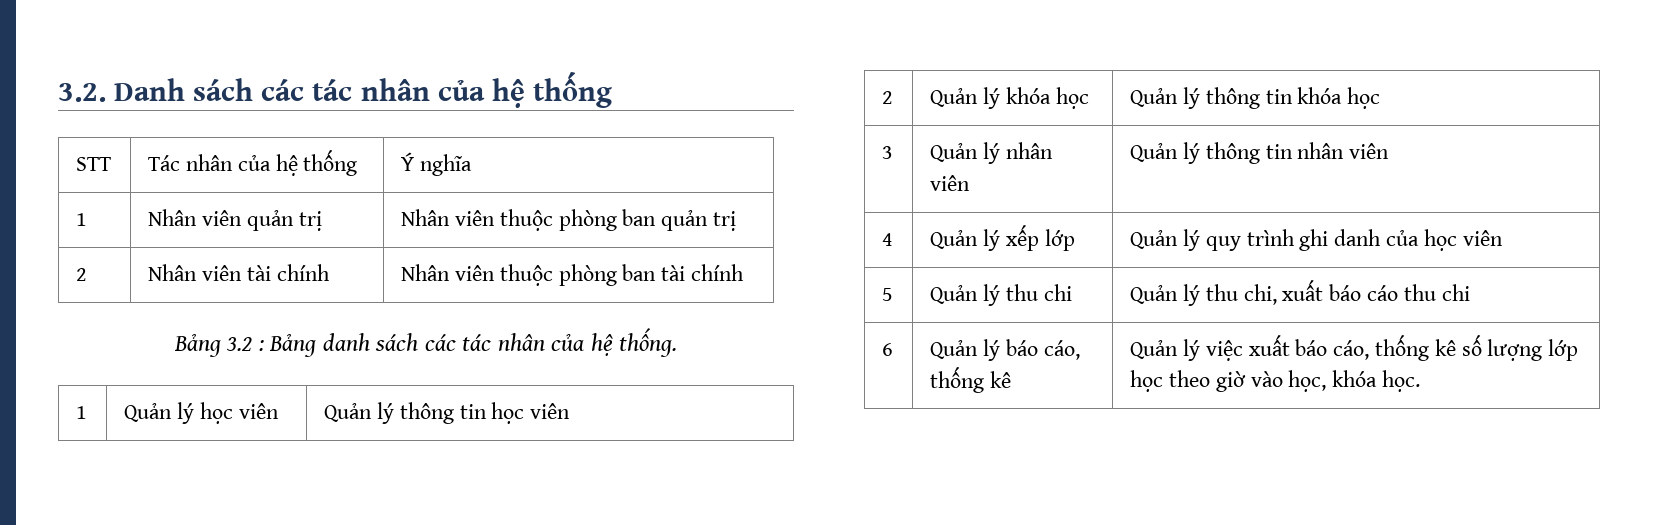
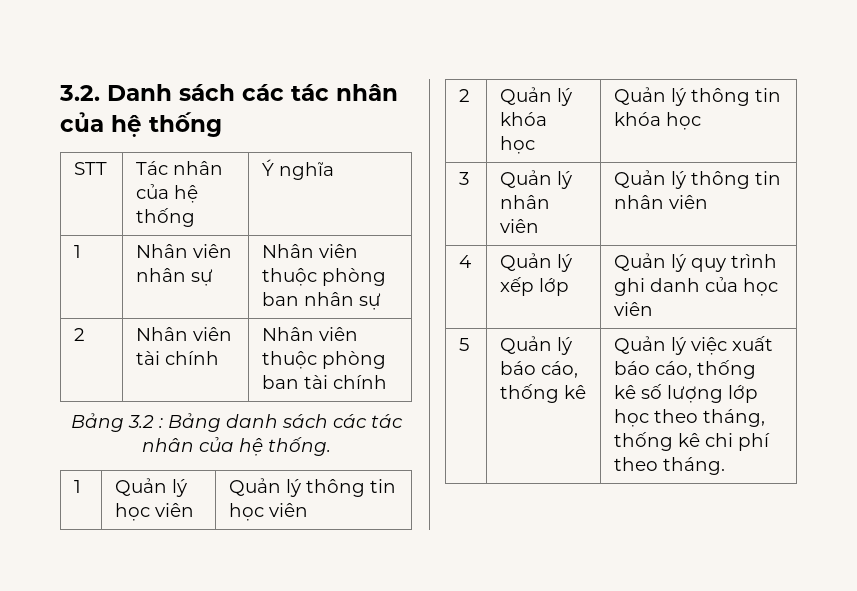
[246,210,322,231] [401,209,737,231] quản trị | Nhân viên thuộc phòng ban quản trị -> [136,268,214,286] [262,244,359,258] [262,268,387,286] [262,292,382,310] nhân sự | Nhân viên thuộc phòng ban nhân sự
[930,284,1072,306] [1130,280,1470,306] [882,343,894,356] | Quản lý thu chi | Quản lý thu chi, xuất báo cáo thu chi // 6 -> (470, 344) none
[1215,370,1421,392] giờ vào học, khóa học. -> [703,409,766,427] [614,432,771,451] [614,457,726,475] tháng, thống kê chi phí theo tháng.

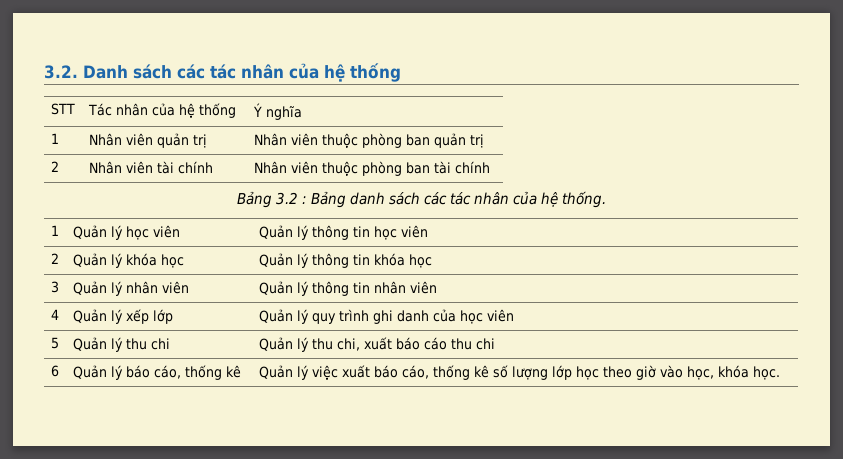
[136,268,214,286] [262,244,359,258] [262,268,387,286] [262,292,382,310] nhân sự | Nhân viên thuộc phòng ban nhân sự -> [156,133,207,148] [253,133,484,148] quản trị | Nhân viên thuộc phòng ban quản trị
(470, 344) none -> [72,337,170,352] [258,337,495,352] [50,365,59,377] | Quản lý thu chi | Quản lý thu chi, xuất báo cáo thu chi // 6
[703,409,766,427] [614,432,771,451] [614,457,726,475] tháng, thống kê chi phí theo tháng. -> [635,365,780,380] giờ vào học, khóa học.

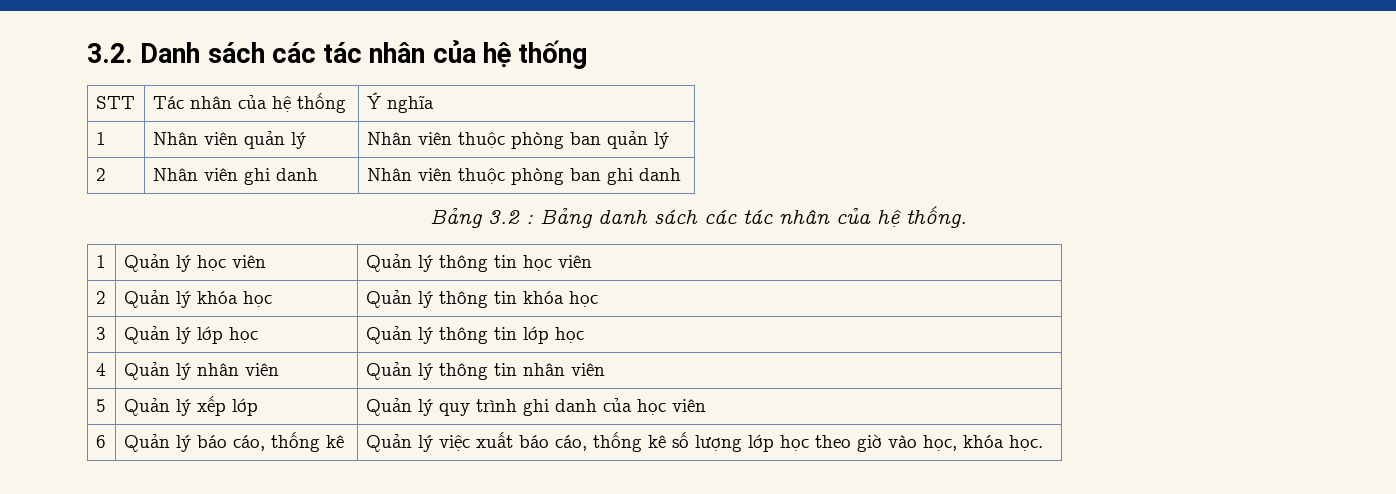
[192,134,207,148] trị -> [290,132,306,149] lý
[469,134,484,148] trị -> [653,132,669,149] lý
[156,161,213,174] [253,161,490,176] tài chính | Nhân viên thuộc phòng ban tài chính -> [243,168,318,185] [366,168,681,185] ghi danh | Nhân viên thuộc phòng ban ghi danh
(59, 287) none -> [123,326,258,344] [365,326,584,344] [95,363,106,376] | Quản lý lớp học | Quản lý thông tin lớp học // 4
[50,309,59,320] 4 -> [95,399,106,412] 5
[50,337,59,349] [72,337,170,352] [258,337,495,352] // 5 | Quản lý thu chi | Quản lý thu chi, xuất báo cáo thu chi -> (706, 405) none

